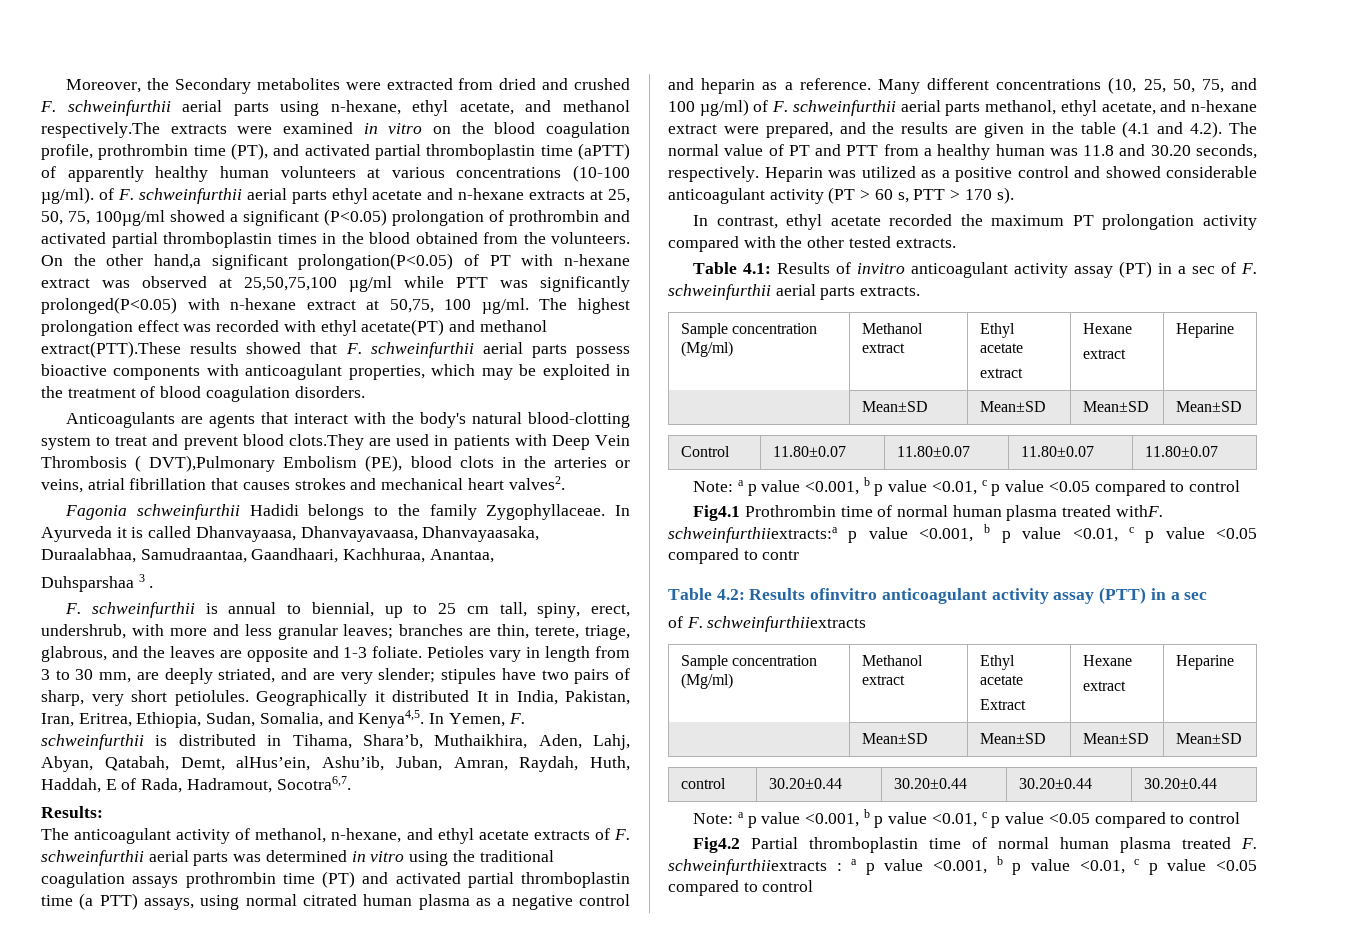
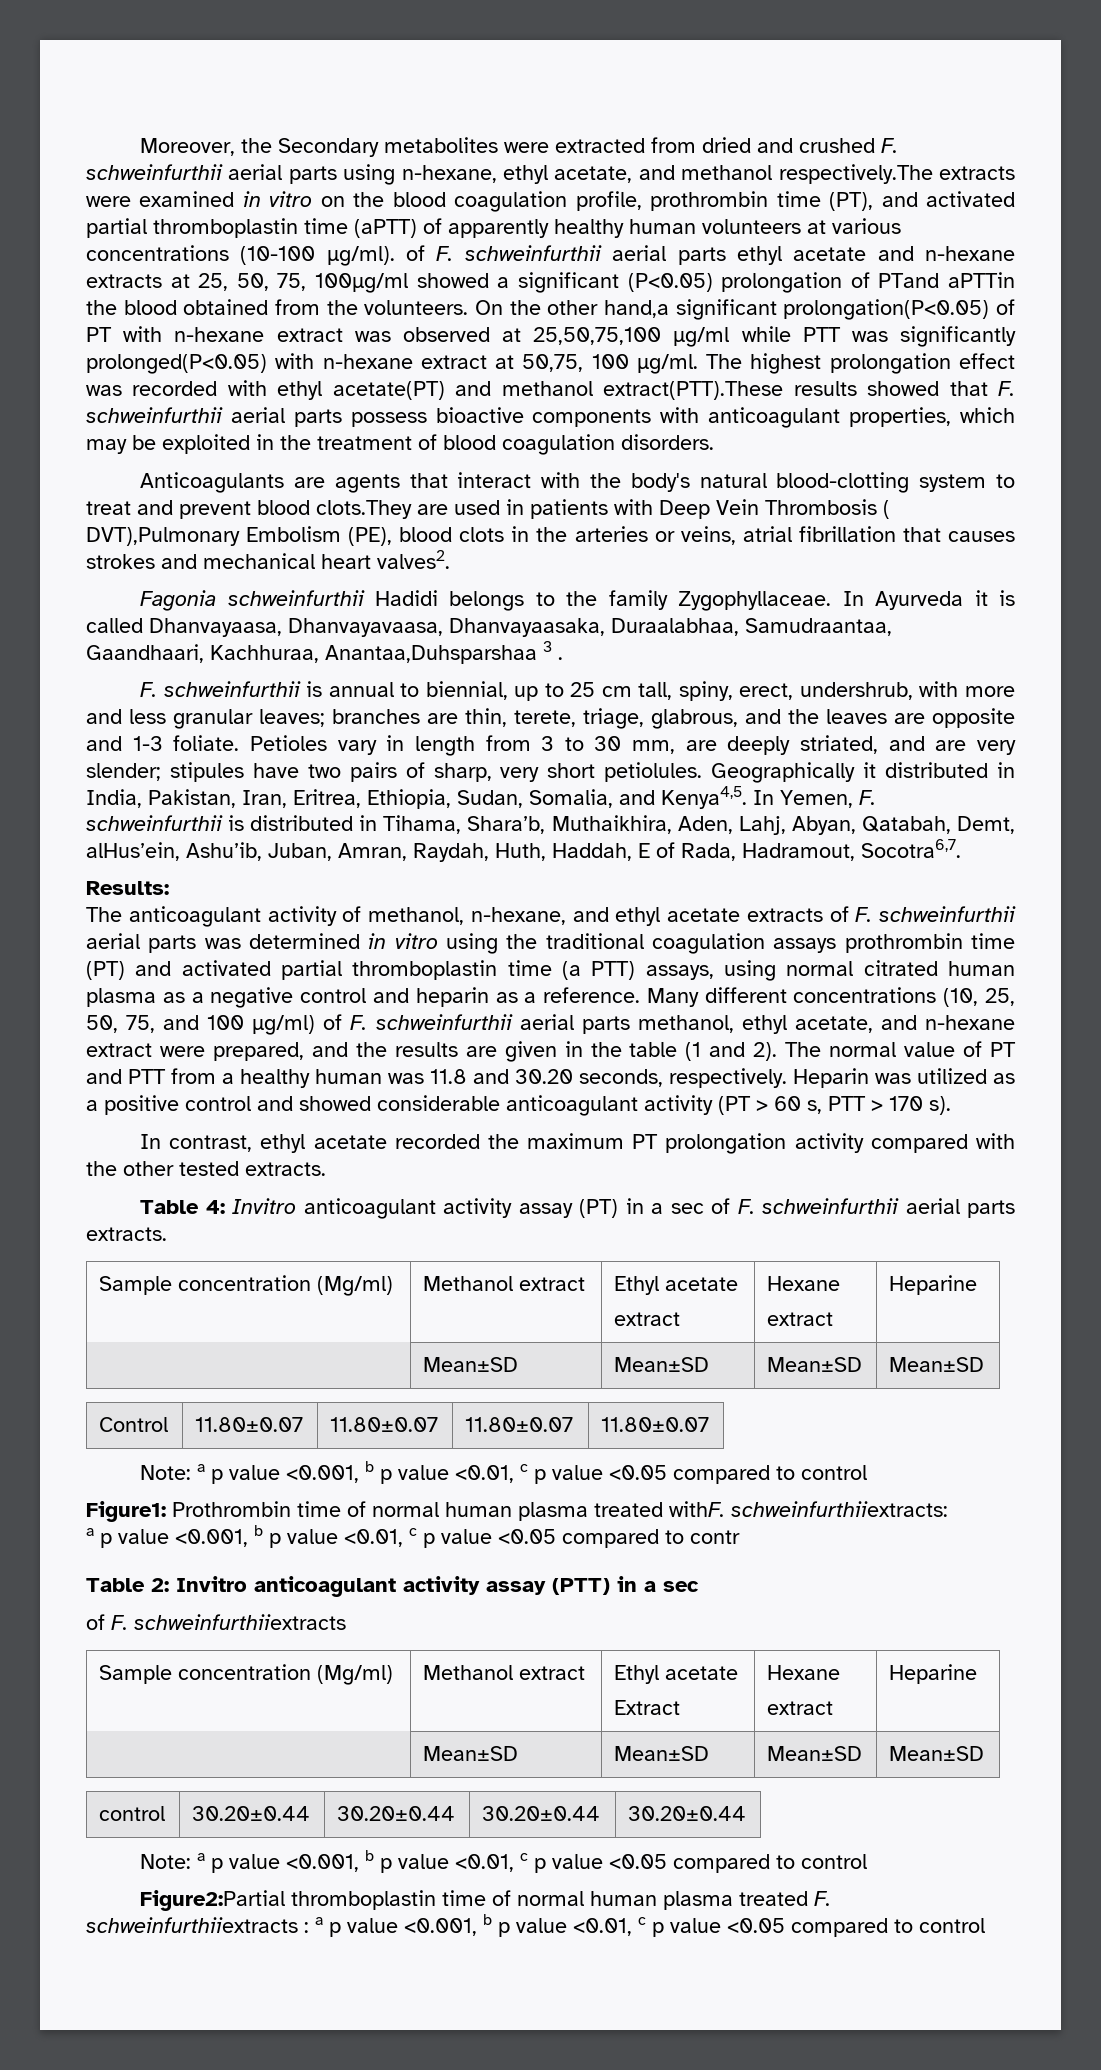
[509,210,630,226] [41,232,336,248] prothrombin and activated partial thromboplastin times in -> [878,272,1016,288] PTand aPTTin
[429,549,494,563] [41,576,134,592] Anantaa, // Duhsparshaa -> [325,645,537,664] Anantaa,Duhsparshaa
[476,691,488,702] It -> (989, 770) none
[1122,121,1223,138] (4.1 and 4.2). -> [685,1042,778,1061] (1 and 2).
[743,262,906,274] 4.1: Results of invitro -> [205,1198,297,1214] 4: Invitro
[693,505,741,521] Fig4.1 -> [86,1501,166,1522] Figure1:
[668,527,838,543] schweinfurthiiextracts:a -> [731,1501,948,1517] [86,1528,94,1536] schweinfurthiiextracts: // a
[716,588,878,600] 4.2: Results ofinvitro -> [151,1576,247,1592] 2: Invitro
[693,837,799,853] Fig4.2 Partial -> [140,1890,286,1911] Figure2:Partial

